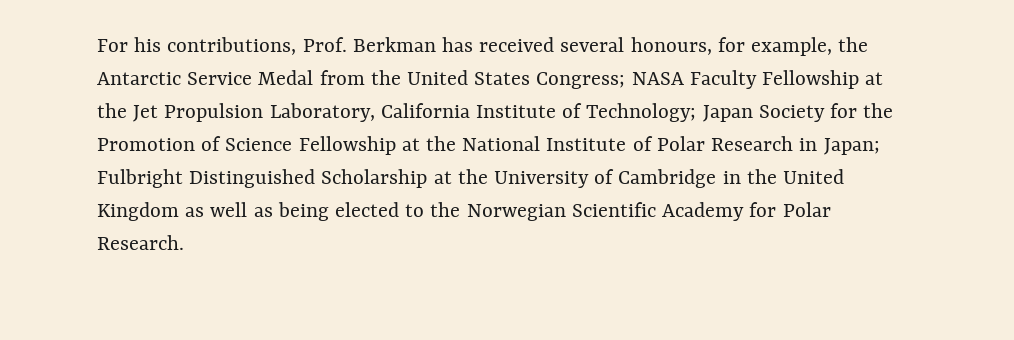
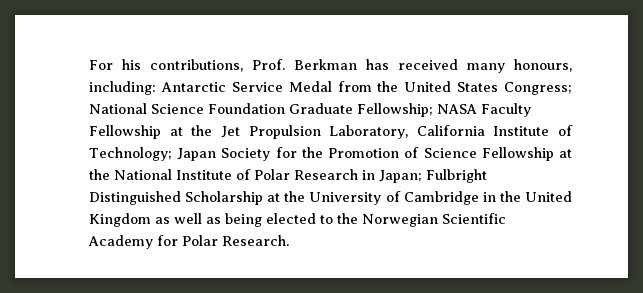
[560,37,869,56] several honours, for example, the -> [467,59,572,73] [89,81,156,95] many honours, including:
(626, 80) none -> [89,103,433,117] National Science Foundation Graduate Fellowship;

